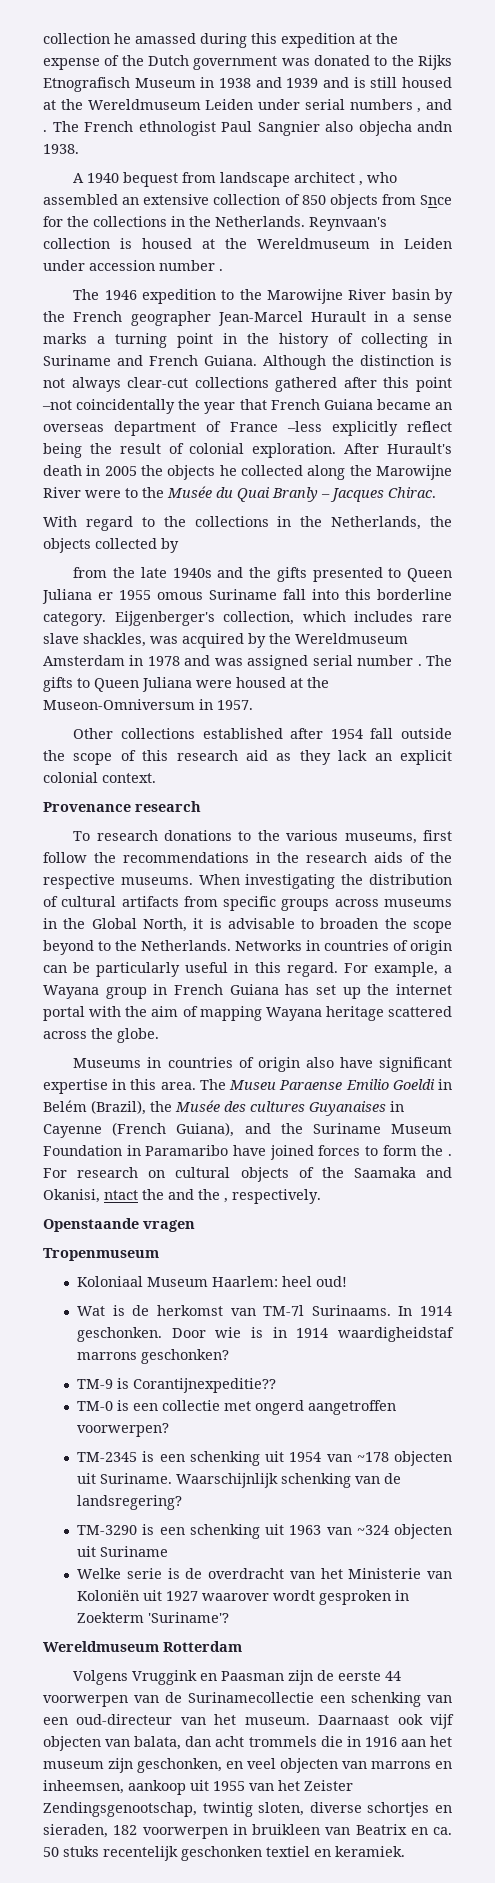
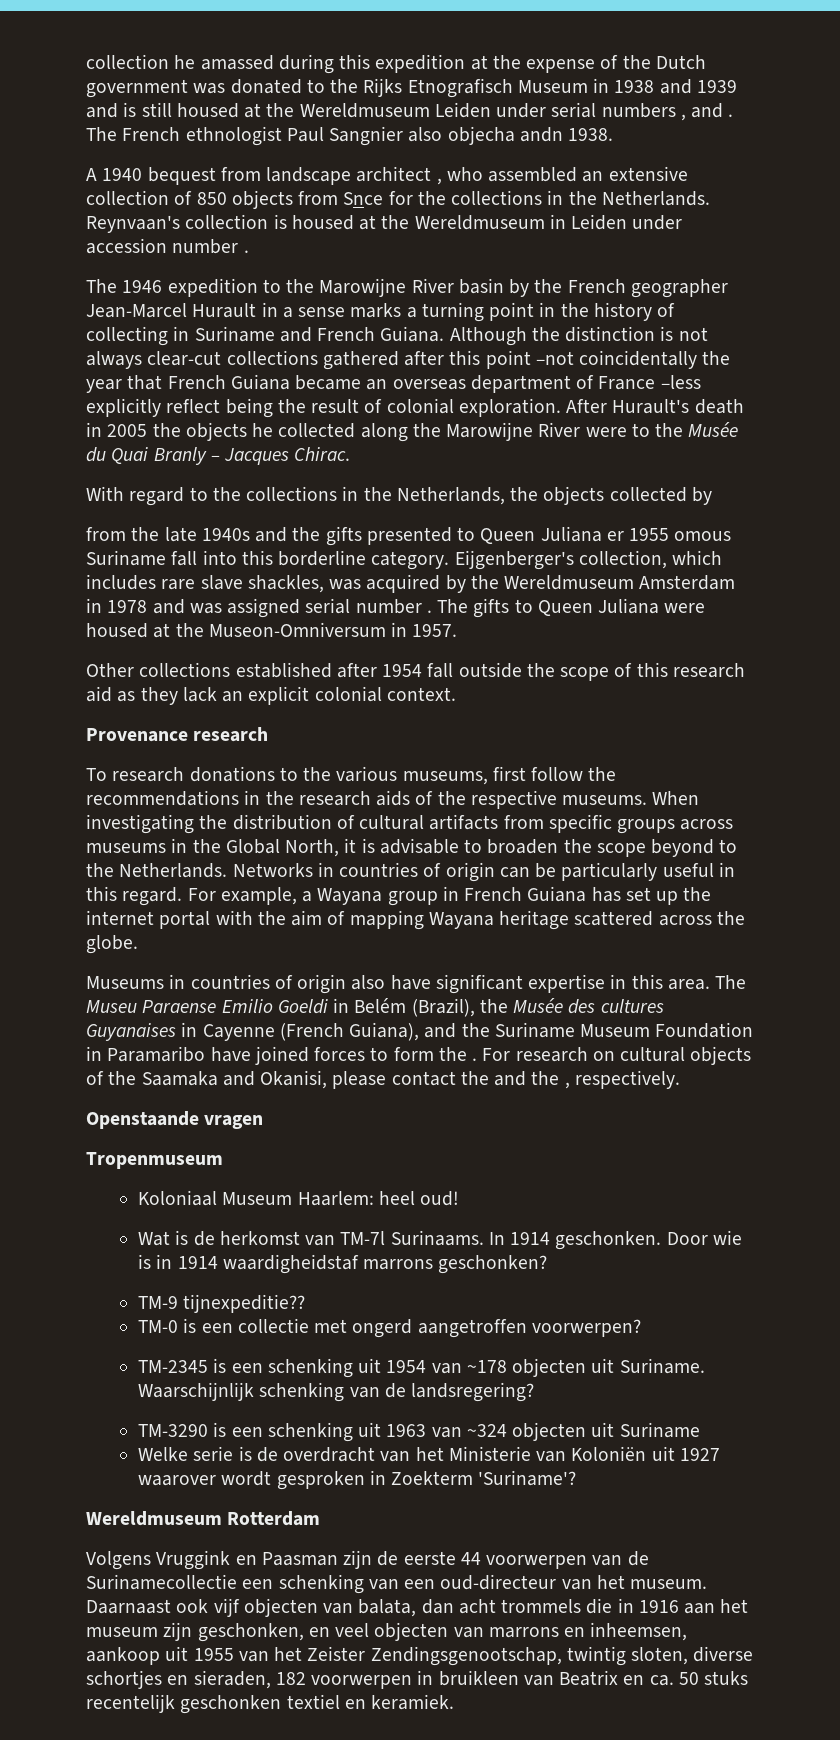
[104,1190,138,1200] ntact -> [332,1071,456,1089] please contact
[117,1378,277,1393] is Corantijnexpeditie?? -> [183,1294,306,1313] tijnexpeditie??

